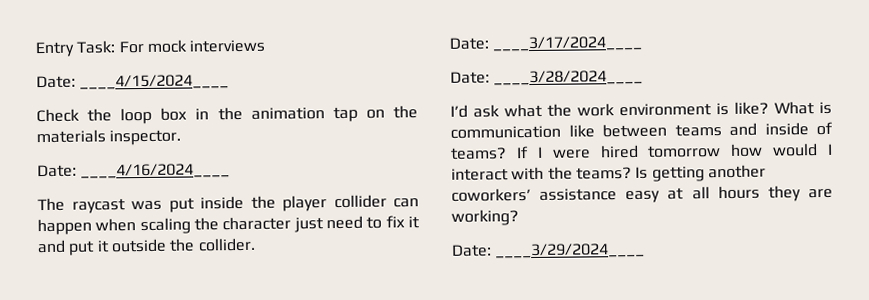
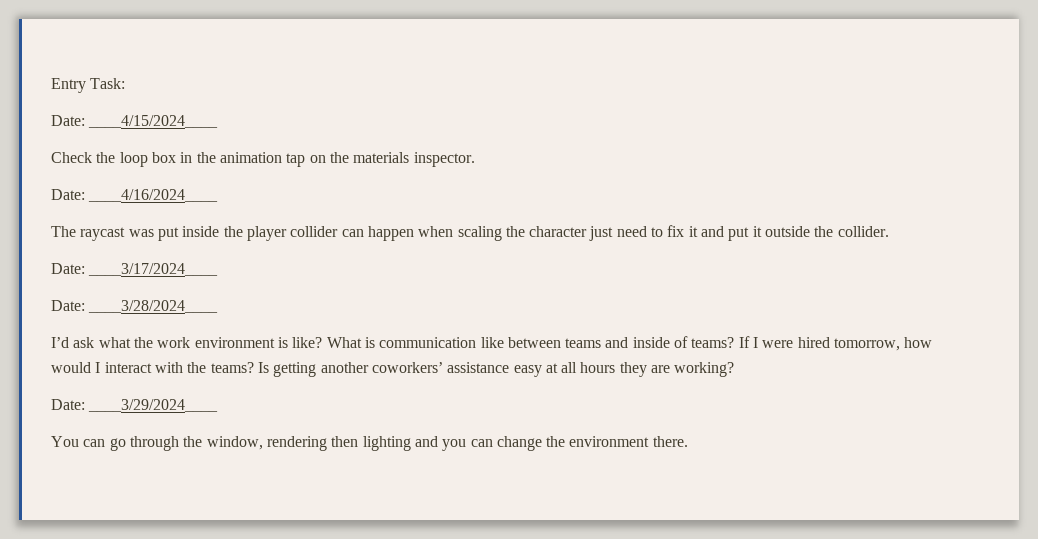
[118,39,266,54] For mock interviews -> (126, 83) none
[647,145,722,158] tomorrow -> [834,338,901,351] tomorrow,
(646, 250) none -> [51,436,688,451] // You can go through the window, rendering then lighting and you can change the environment there.

